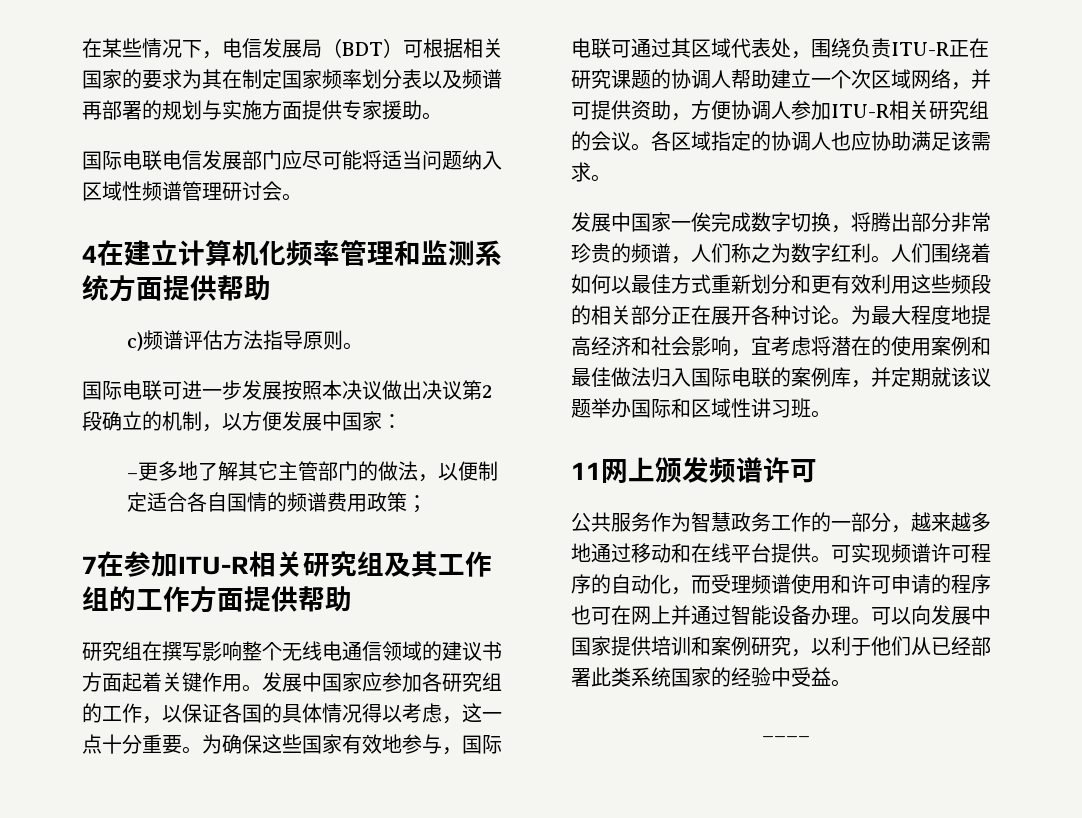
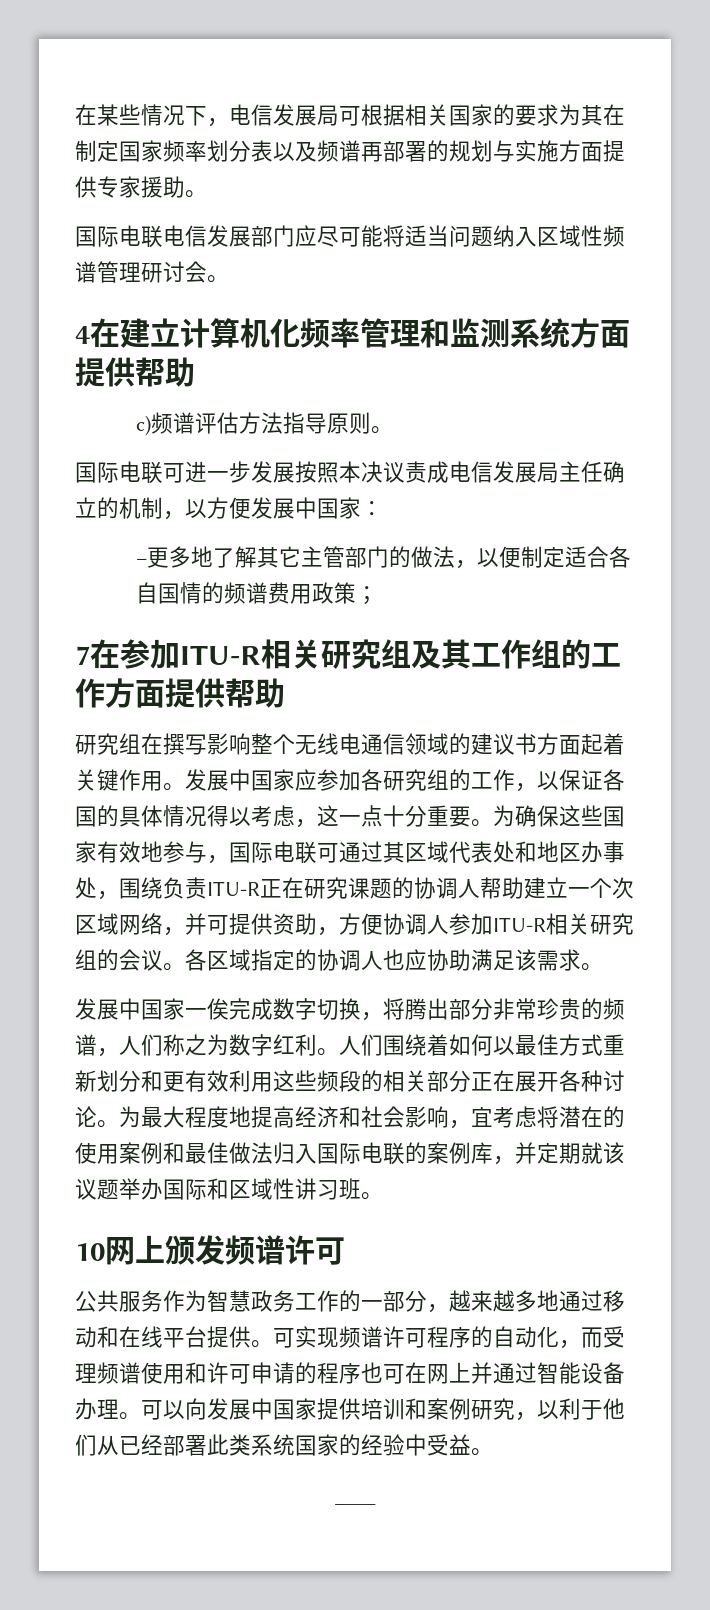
[322,38,403,58] （BDT） -> (339, 115) none
[382,380,492,400] [82,411,102,431] 做出决议第2段 -> [405,461,603,483] 责成电信发展局主任
(791, 48) none -> [515,841,625,863] [75,877,97,899] 和地区办事处
[571,462,601,480] 11 -> [75,1243,105,1261] 10

